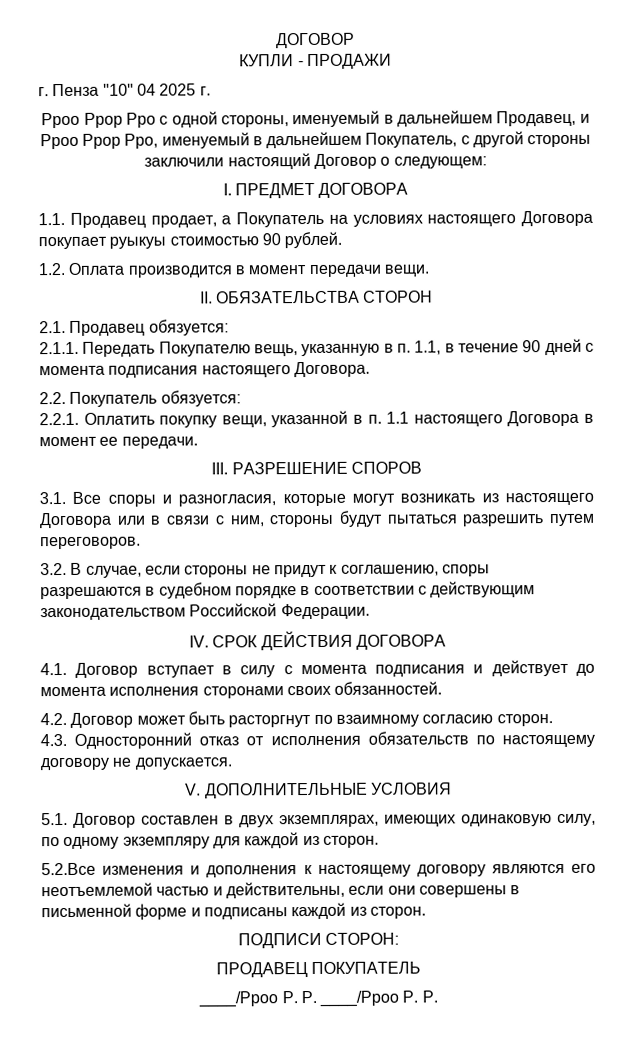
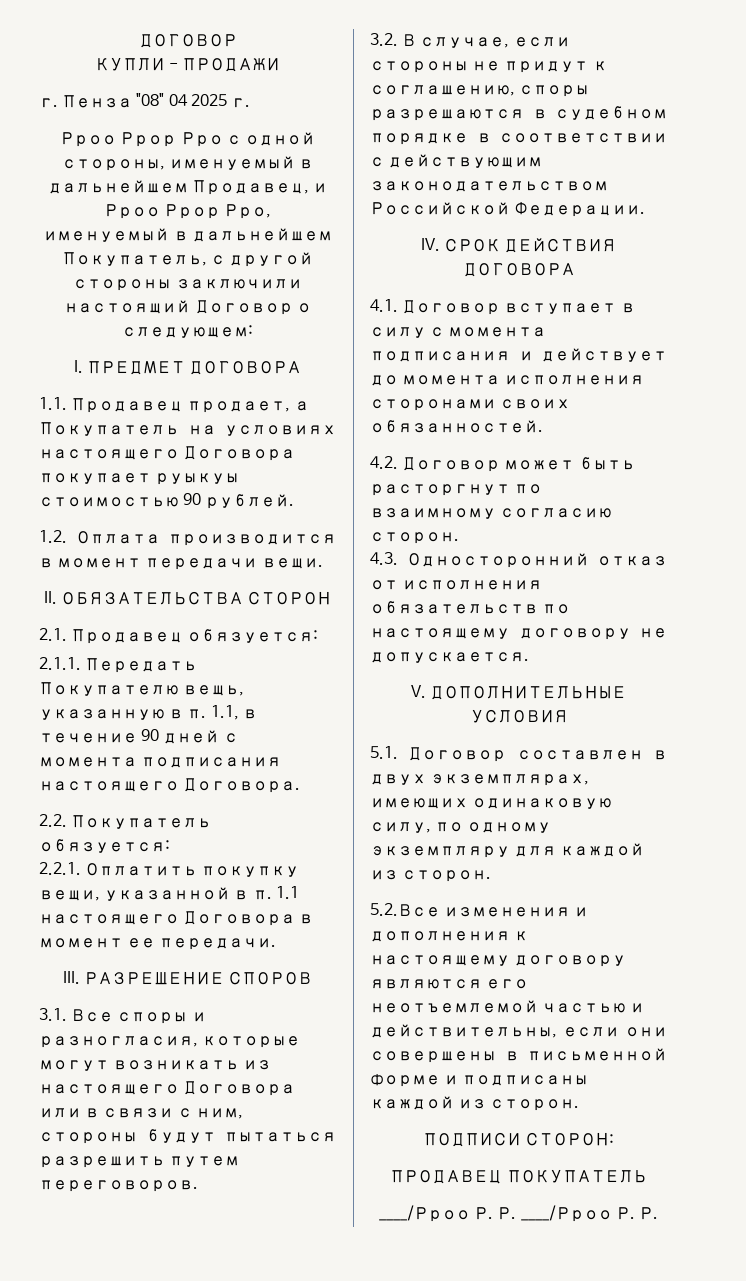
[102,83,134,96] "10" -> [136,93,165,106] "08"

